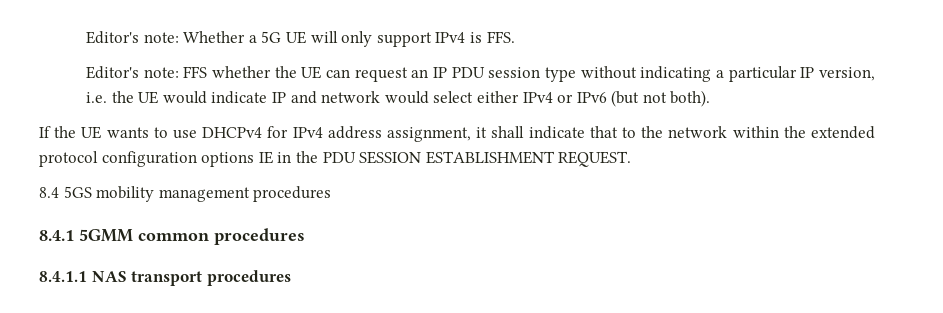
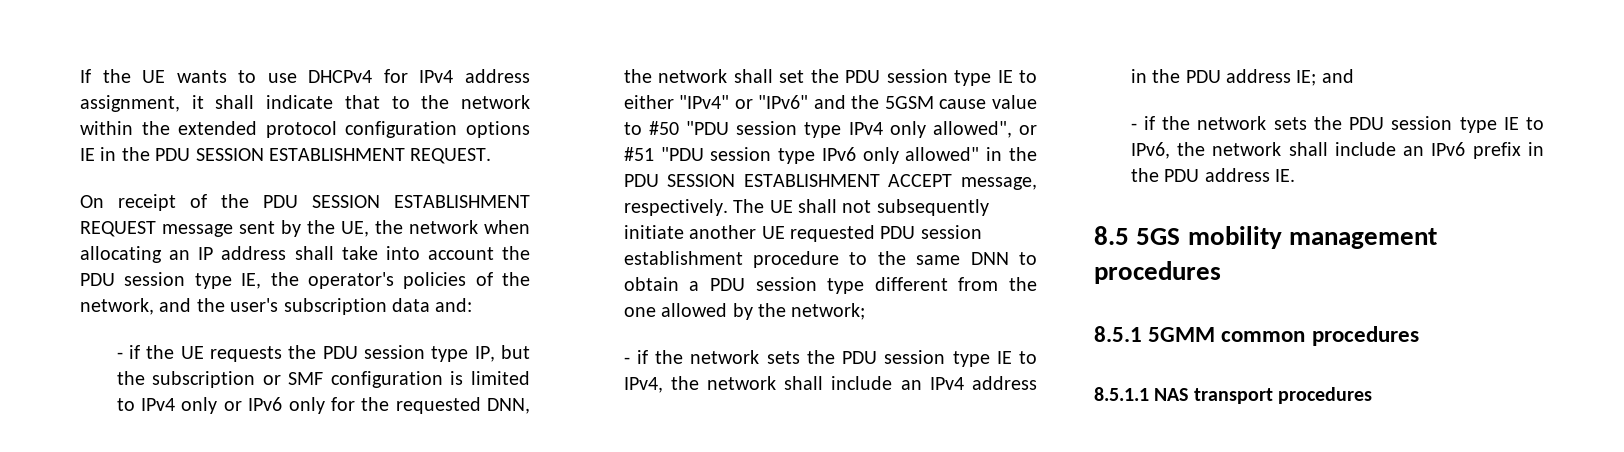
[86,31,515,47] [86,66,875,82] [86,90,711,107] Editor's note: Whether a 5G UE will only support IPv4 is FFS. // Editor's note: FFS whether the UE can request an IP PDU session type without indicating a particular IP version, i.e. the UE would indicate IP and network would select either IPv4 or IPv6 (but not both). // -> (80, 76) none
[39,187,59,198] 8.4 -> [80,194,530,211] [80,220,530,237] [80,246,530,263] [80,272,530,289] [80,298,473,315] [116,345,530,362] [116,371,530,388] [116,397,530,414] [623,69,1037,86] [623,95,1037,109] [623,121,1037,138] [623,147,1037,164] [623,174,1037,190] [623,199,989,216] [623,225,982,242] [623,251,1037,268] [623,277,1037,294] [623,303,866,320] [623,350,1037,367] [623,376,1037,393] [1130,69,1354,86] [1130,116,1544,133] [1130,142,1544,159] [1130,168,1295,182] [1094,226,1129,245] On receipt of the PDU SESSION ESTABLISHMENT REQUEST message sent by the UE, the network when allocating an IP address shall take into account the PDU session type IE, the operator's policies of the network, and the user's subscription data and: // - if the UE requests the PDU session type IP, but the subscription or SMF configuration is limited to IPv4 only or IPv6 only for the requested DNN, the network shall set the PDU session type IE to either "IPv4" or "IPv6" and the 5GSM cause value to #50 "PDU session type IPv4 only allowed", or #51 "PDU session type IPv6 only allowed" in the PDU SESSION ESTABLISHMENT ACCEPT message, respectively. The UE shall not subsequently initiate another UE requested PDU session establishment procedure to the same DNN to obtain a PDU session type different from the one allowed by the network; // - if the network sets the PDU session type IE to IPv4, the network shall include an IPv4 address in the PDU address IE; and // - if the network sets the PDU session type IE to IPv6, the network shall include an IPv6 prefix in the PDU address IE. // 8.5
[39,230,74,241] 8.4.1 -> [1094,326,1142,342] 8.5.1
[39,271,87,282] 8.4.1.1 -> [1094,387,1149,401] 8.5.1.1

